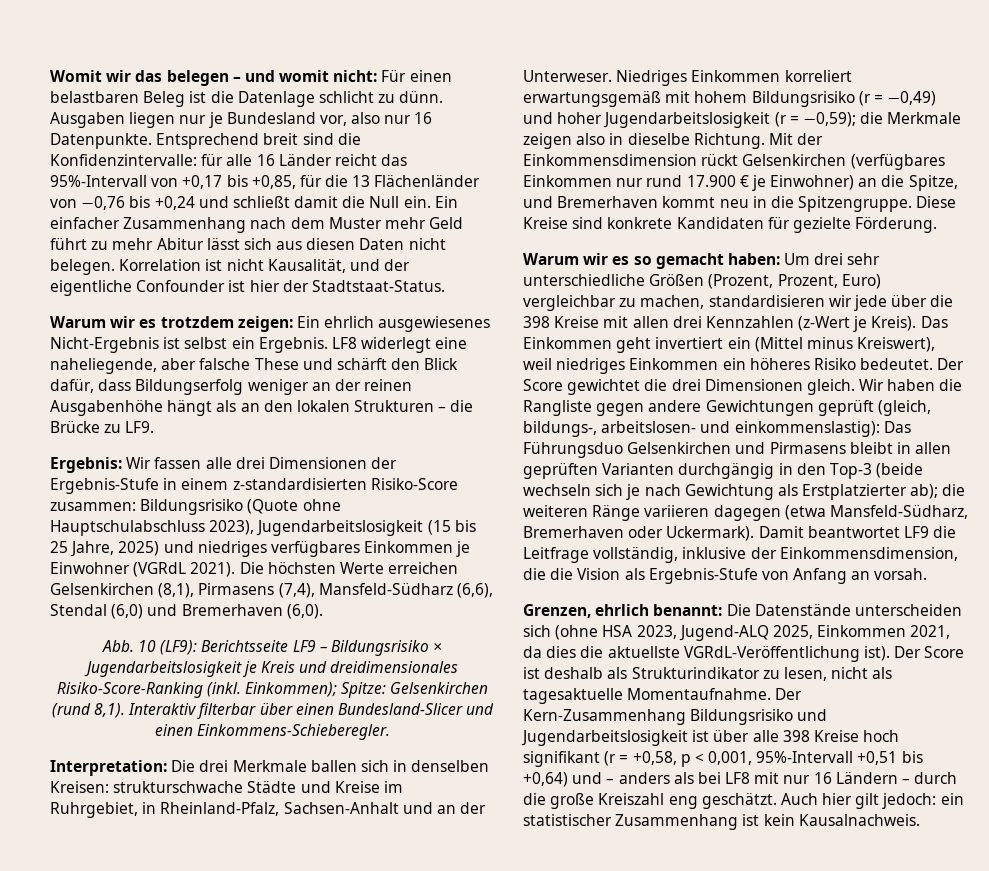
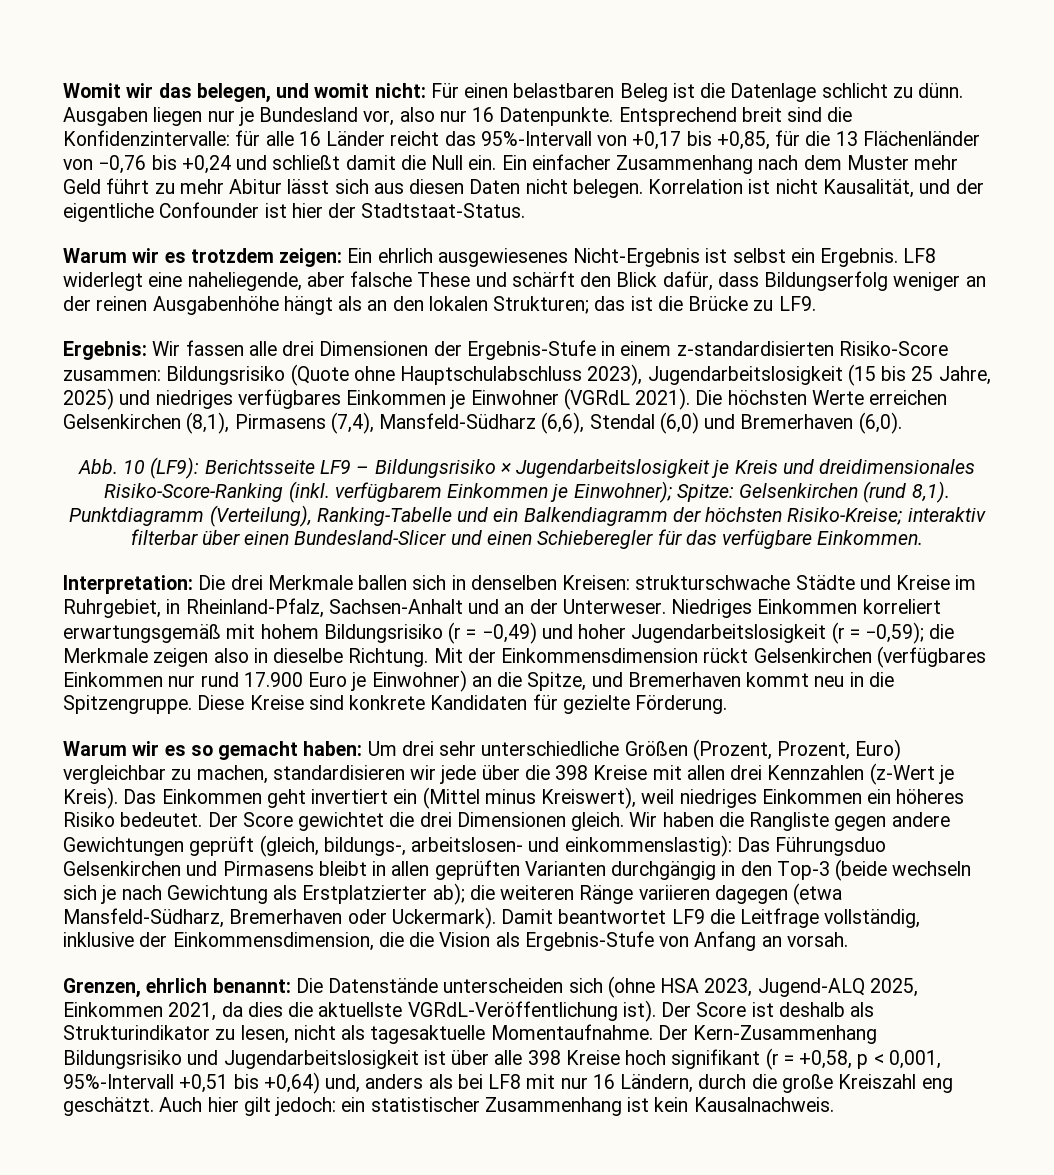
[166,70,241,86] belegen – -> [196,83,271,103] belegen,
[354,400,447,412] Strukturen – -> [493,296,653,314] Strukturen; das ist
[245,682,489,698] [51,703,197,718] Einkommen); Spitze: Gelsenkirchen (rund 8,1). Interaktiv -> [334,481,950,503] [69,505,986,527] verfügbarem Einkommen je Einwohner); Spitze: Gelsenkirchen (rund 8,1). Punktdiagramm (Verteilung), Ranking-Tabelle und ein Balkendiagramm der höchsten Risiko-Kreise; interaktiv
[197,724,391,740] Einkommens-Schieberegler. -> [537,529,924,549] Schieberegler für das verfügbare Einkommen.
[739,175,749,187] € -> [308,672,348,687] Euro
[572,772,615,784] und – -> [325,1074,361,1093] und,
[835,772,911,784] Ländern – -> [620,1074,694,1093] Ländern,

